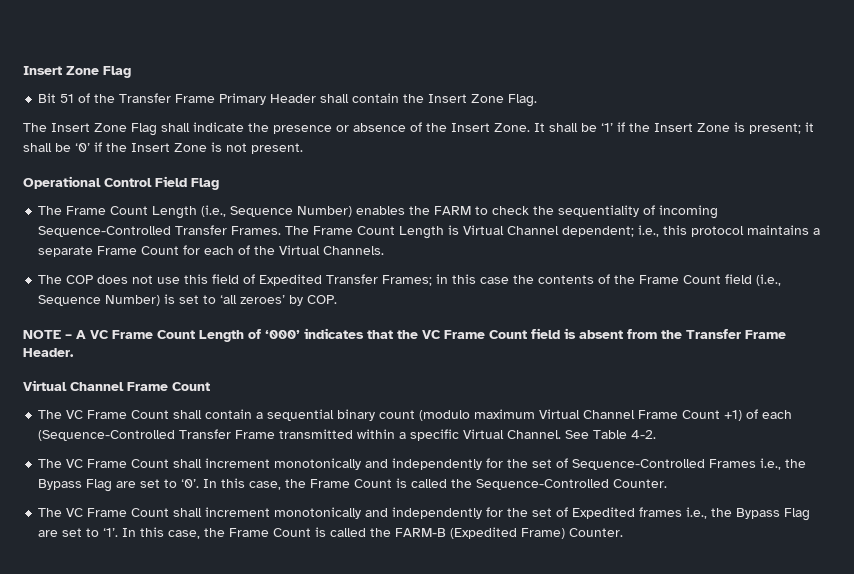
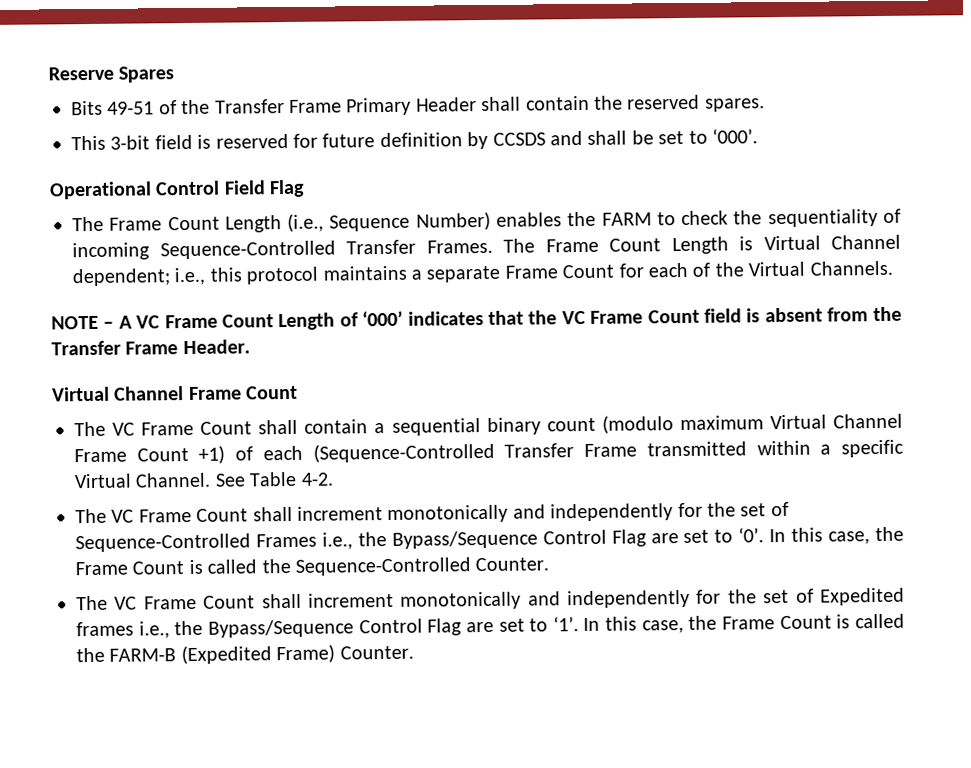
[23,66,131,78] [38,93,75,103] Insert Zone Flag // Bit 51 -> [48,66,175,83] [71,100,155,116] Reserve Spares // Bits 49-51
[428,94,538,107] [23,122,814,136] [23,142,303,154] Insert Zone Flag. // The Insert Zone Flag shall indicate the presence or absence of the Insert Zone. It shall be ‘1’ if the Insert Zone is present; it shall be ‘0’ if the Insert Zone is not present. -> [627,94,765,112] [71,128,758,151] reserved spares. // This 3-bit field is reserved for future definition by CCSDS and shall be set to ‘000’.
[38,274,782,286] [38,294,338,306] // The COP does not use this field of Expedited Transfer Frames; in this case the contents of the Frame Count field (i.e., Sequence Number) is set to ‘all zeroes’ by COP. -> (893, 268) none
[38,479,83,490] Bypass -> [391,529,607,549] Bypass/Sequence Control
[736,508,781,519] Bypass -> [207,618,423,638] Bypass/Sequence Control

